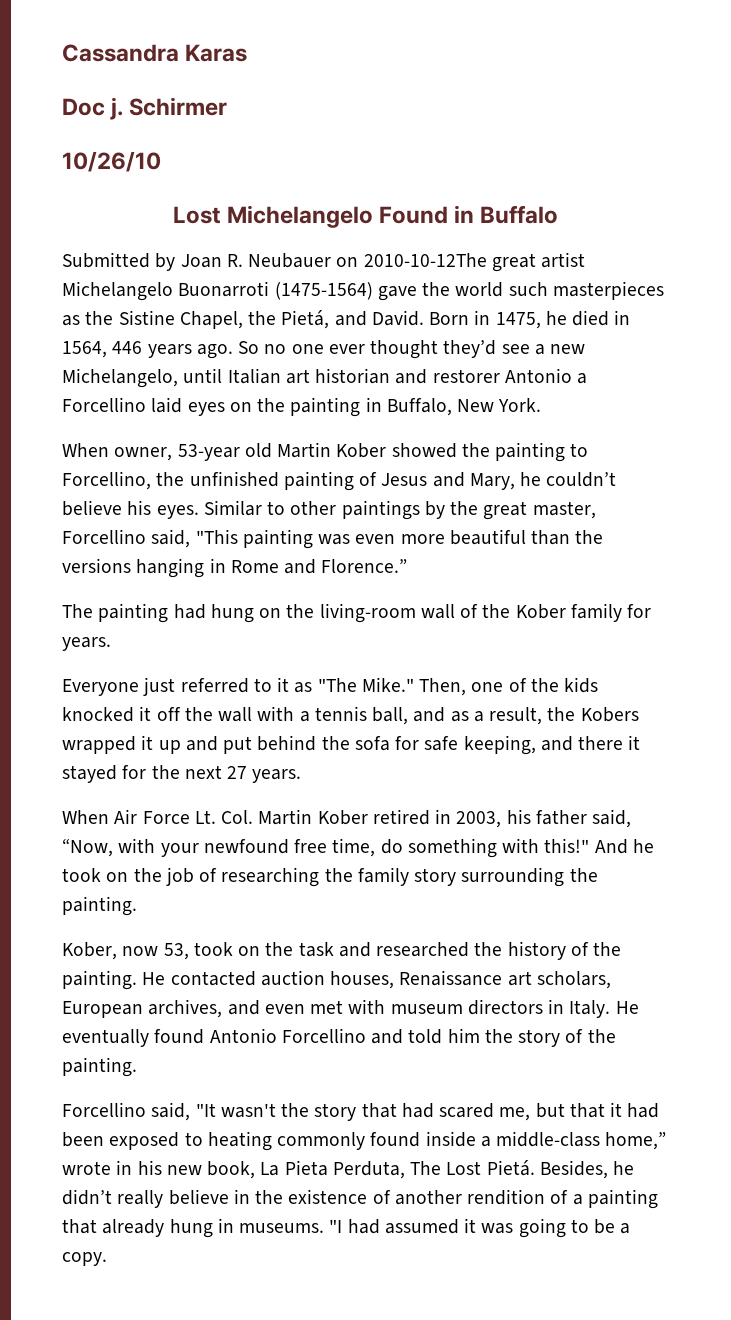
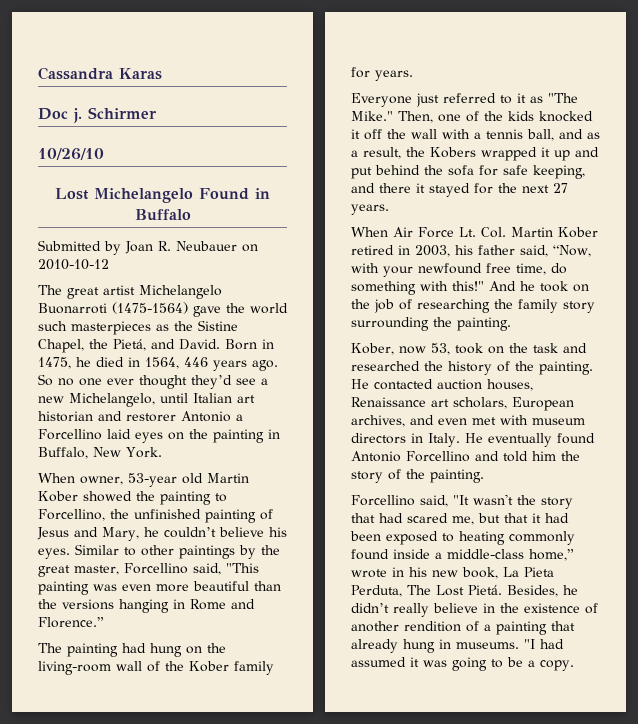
[363,253,487,267] 2010-10-12The -> [38,259,109,270] [38,285,62,295] 2010-10-12 // The

